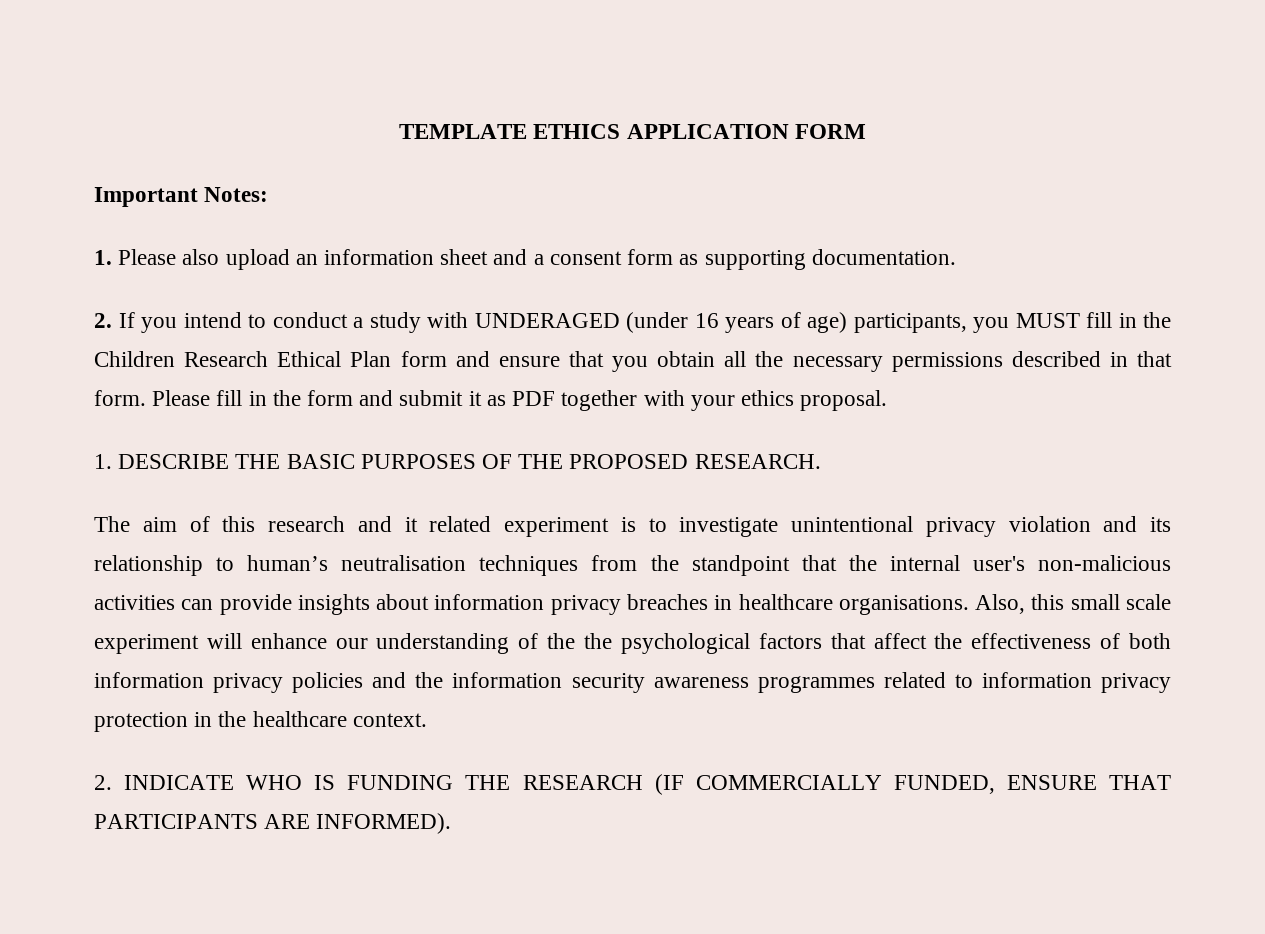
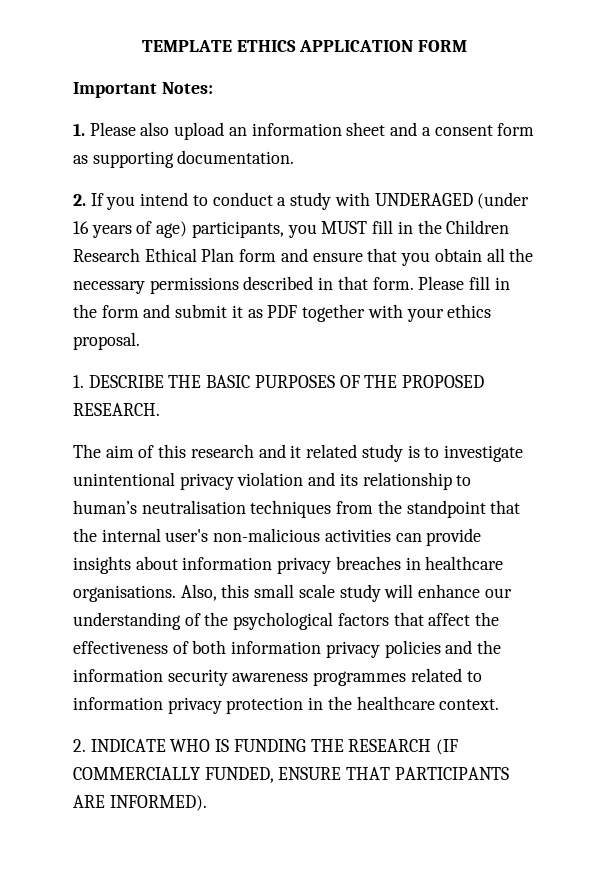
[504,517,609,537] experiment -> [361,444,403,462] study
[94,634,199,654] experiment -> [339,584,381,602] study
[584,633,613,649] the -> (229, 619) none

